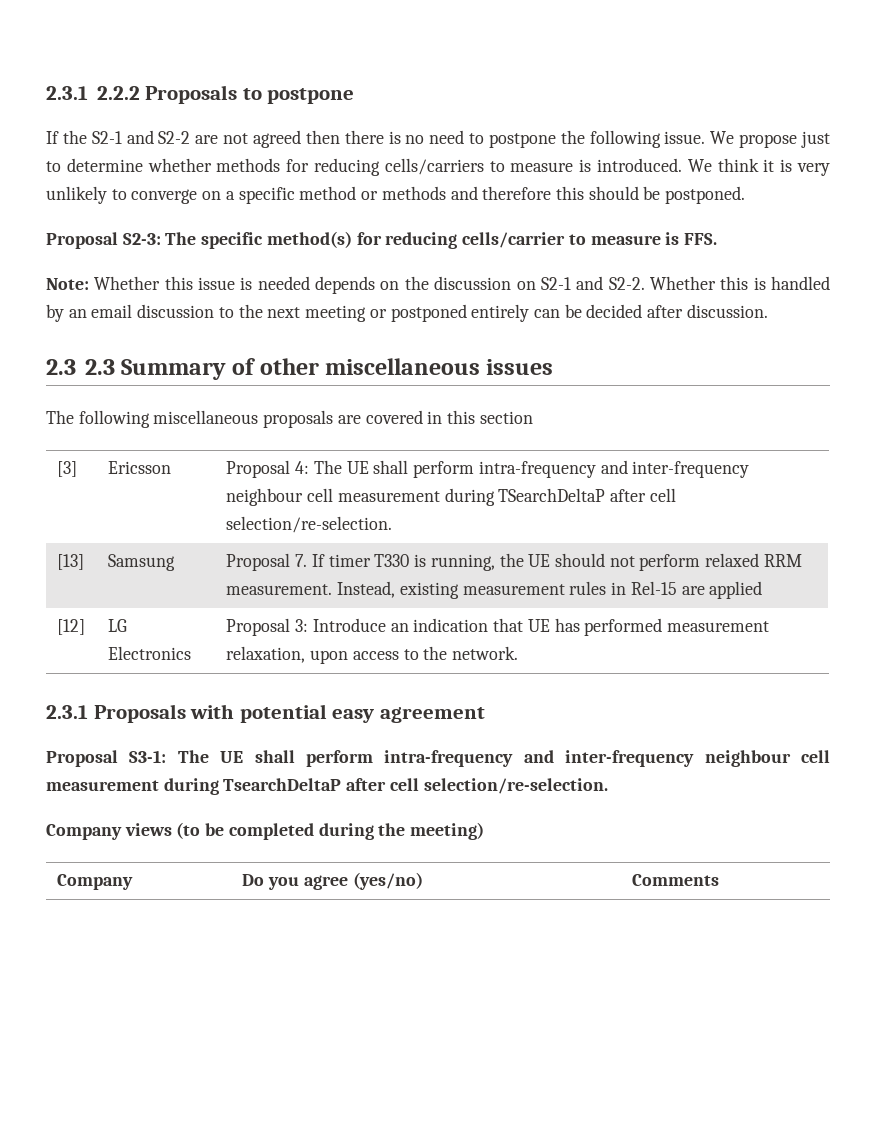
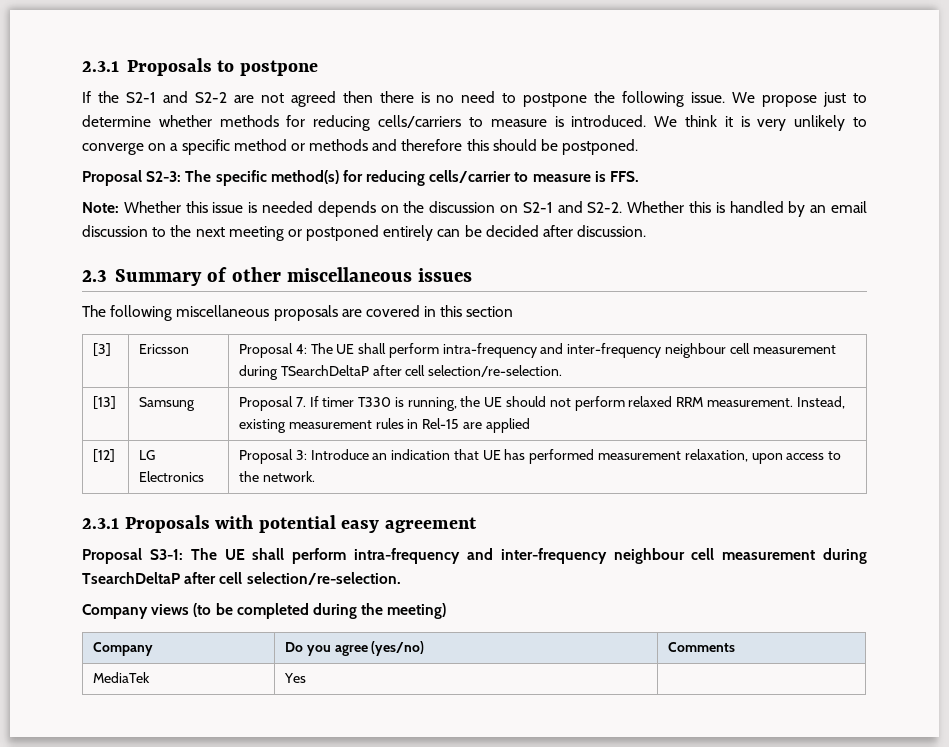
[46,86,140,100] 2.3.1 2.2.2 -> [82,61,119,72] 2.3.1
[84,359,115,375] 2.3 -> (107, 276) none
(720, 880) none -> [93,672,151,683] [284,673,307,683] // MediaTek | Yes |

